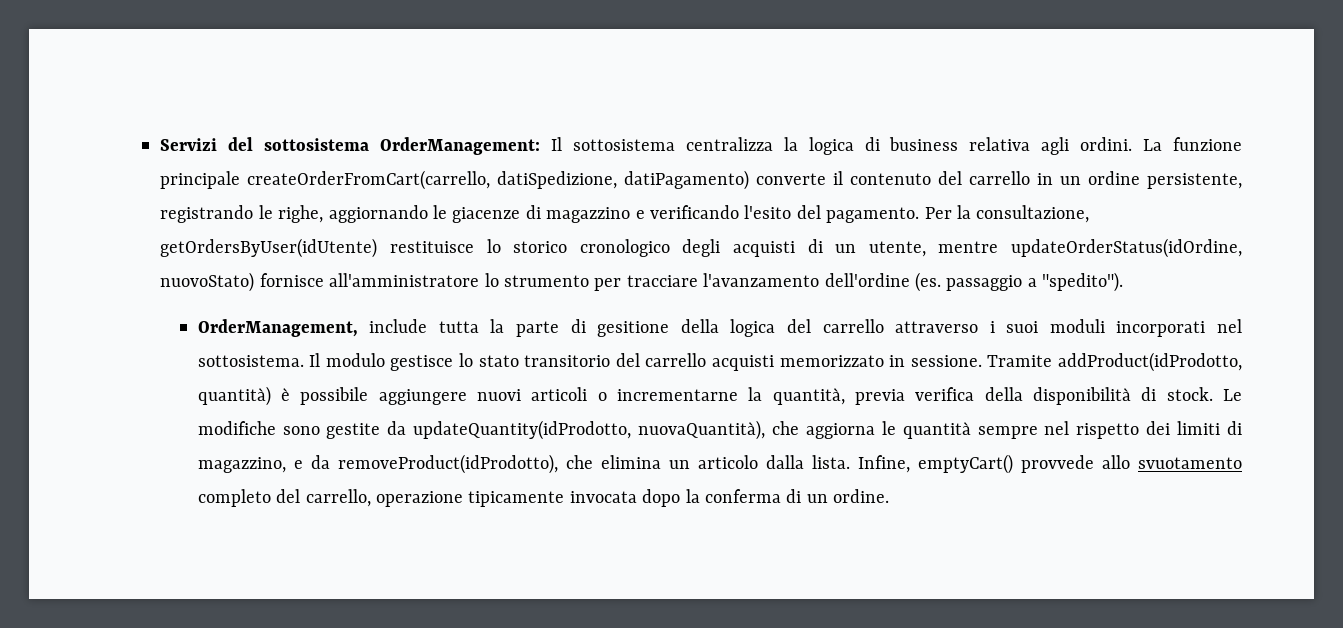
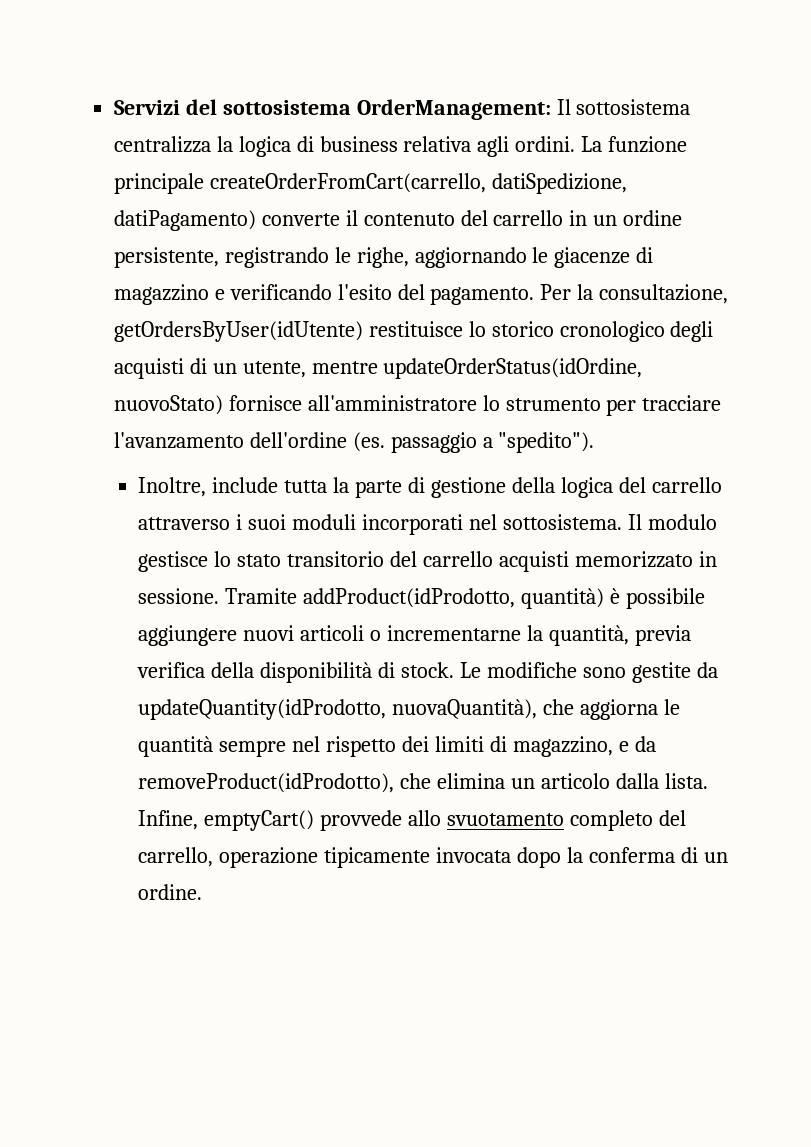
[197,319,358,337] OrderManagement, -> [138,477,207,497] Inoltre,
[597,321,670,337] gesitione -> [430,477,506,498] gestione

